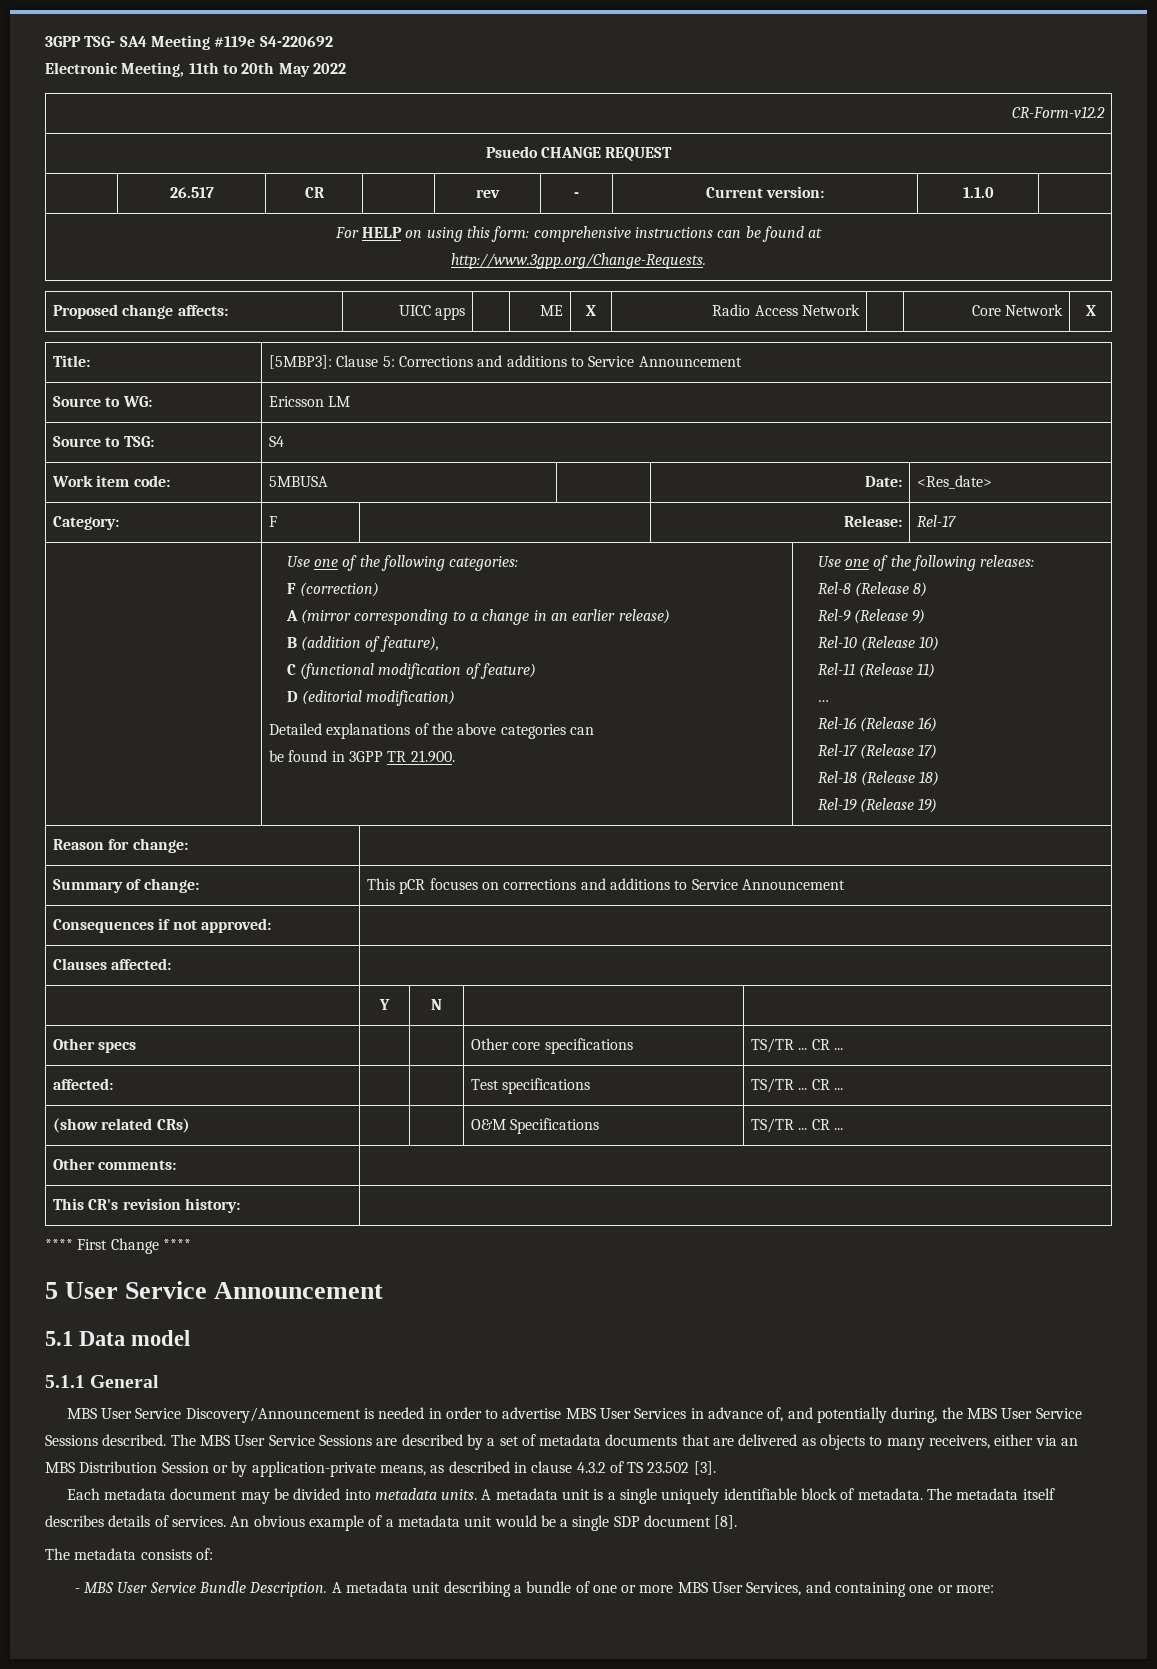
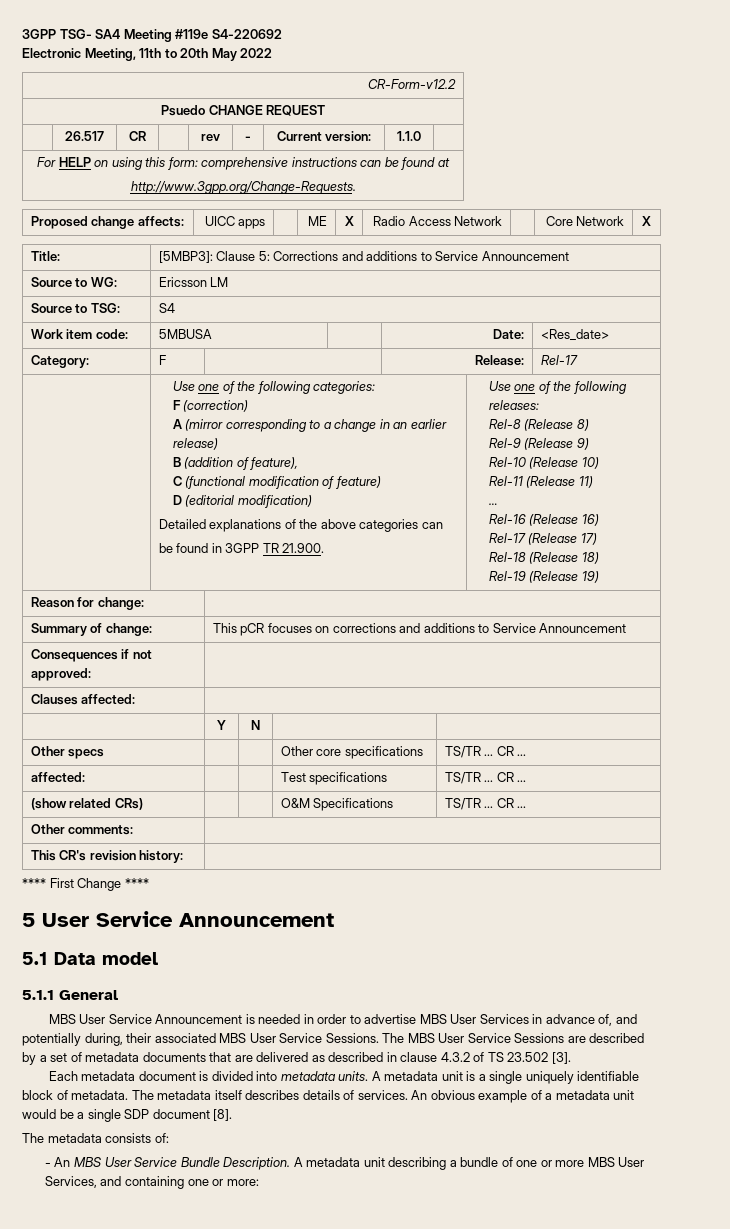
[185,1407,361,1423] Discovery/Announcement -> [155,1014,243,1024] Announcement
[941,1407,1082,1419] [45,1434,167,1446] the MBS User Service Sessions described. -> [126,1033,379,1043] their associated MBS User Service Sessions.
[820,1434,1079,1450] [45,1461,445,1477] objects to many receivers, either via an MBS Distribution Session or by application-private means, as -> (325, 1058) none
[240,1488,289,1504] may be -> [199,1071,209,1081] is
(80, 1590) none -> [54,1157,71,1167] An

